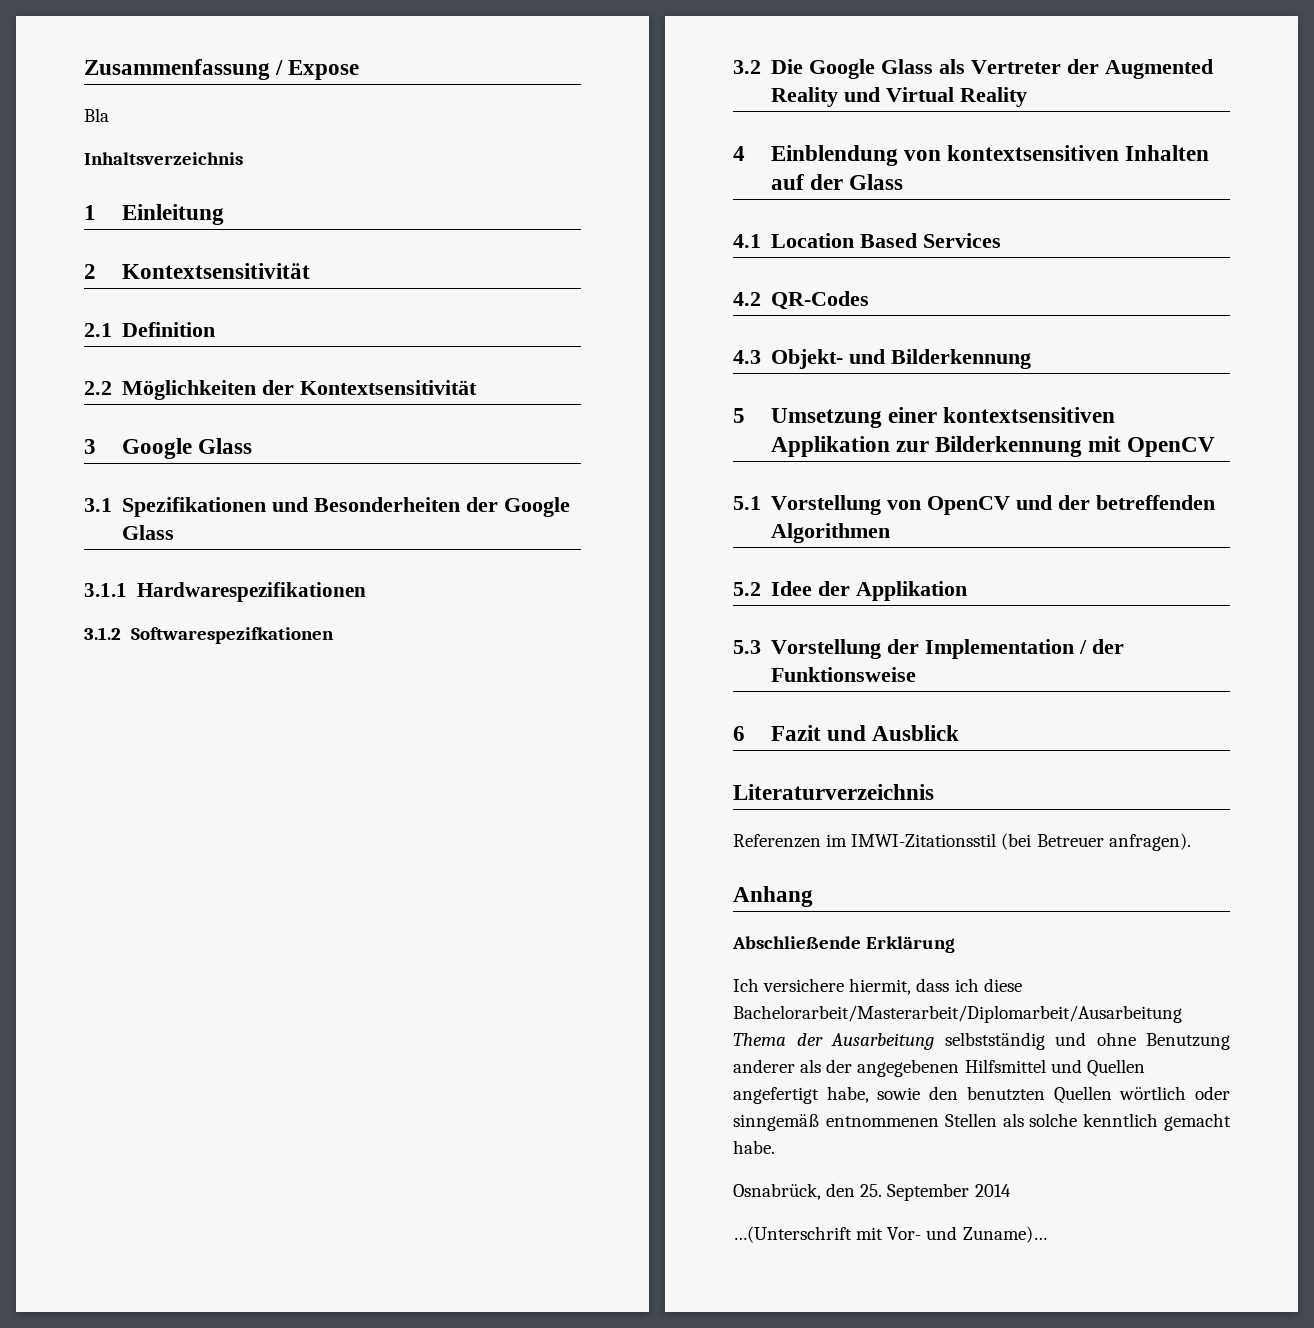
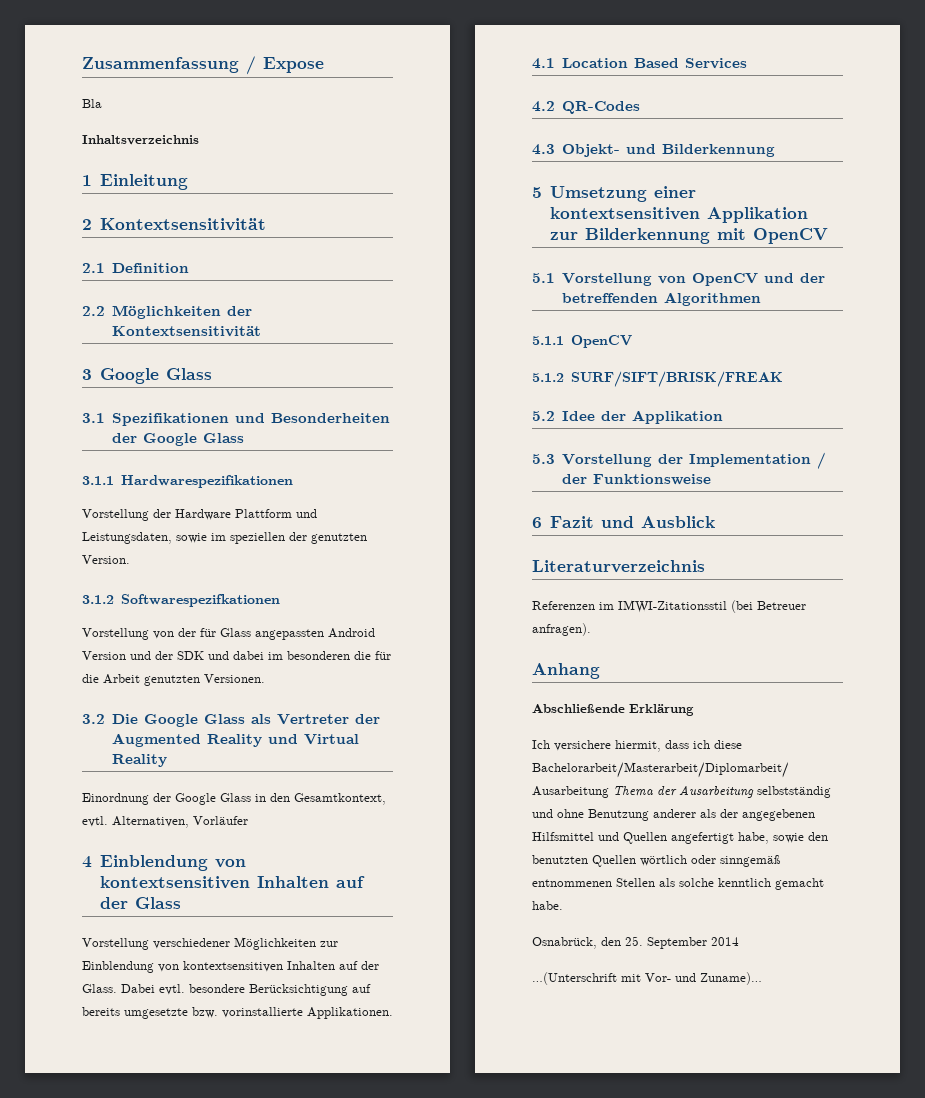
[84,627,334,644] 3.1.2 Softwarespezifkationen -> [82,509,317,521] [82,532,367,544] [82,555,130,564] [82,594,280,607] [82,628,375,640] [82,651,391,660] [82,674,265,686] Vorstellung der Hardware Plattform und Leistungsdaten, sowie im speziellen der genutzten Version. // 3.1.2 Softwarespezifkationen // Vorstellung von der für Glass angepassten Android Version und der SDK und dabei im besonderen die für die Arbeit genutzten Versionen.
(1027, 97) none -> [82,793,386,805] [82,816,248,828] // Einordnung der Google Glass in den Gesamtkontext, evtl. Alternativen, Vorläufer
(903, 182) none -> [82,937,338,950] [82,961,379,973] [82,984,371,996] [82,1007,393,1019] // Vorstellung verschiedener Möglichkeiten zur Einblendung von kontextsensitiven Inhalten auf der Glass. Dabei evtl. besondere Berücksichtigung auf bereits umgesetzte bzw. vorinstallierte Applikationen.
(890, 533) none -> [532,335,632,348] [532,371,783,387] // 5.1.1 OpenCV // 5.1.2 SURF/SIFT/BRISK/FREAK

